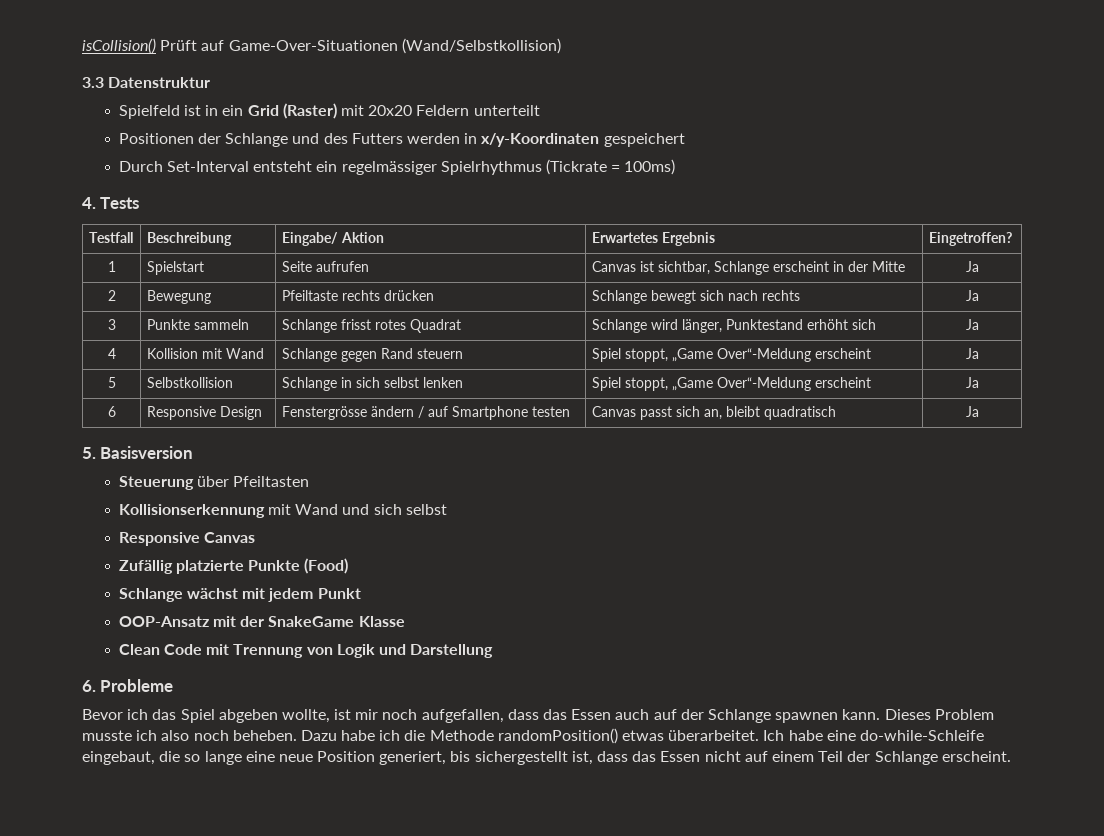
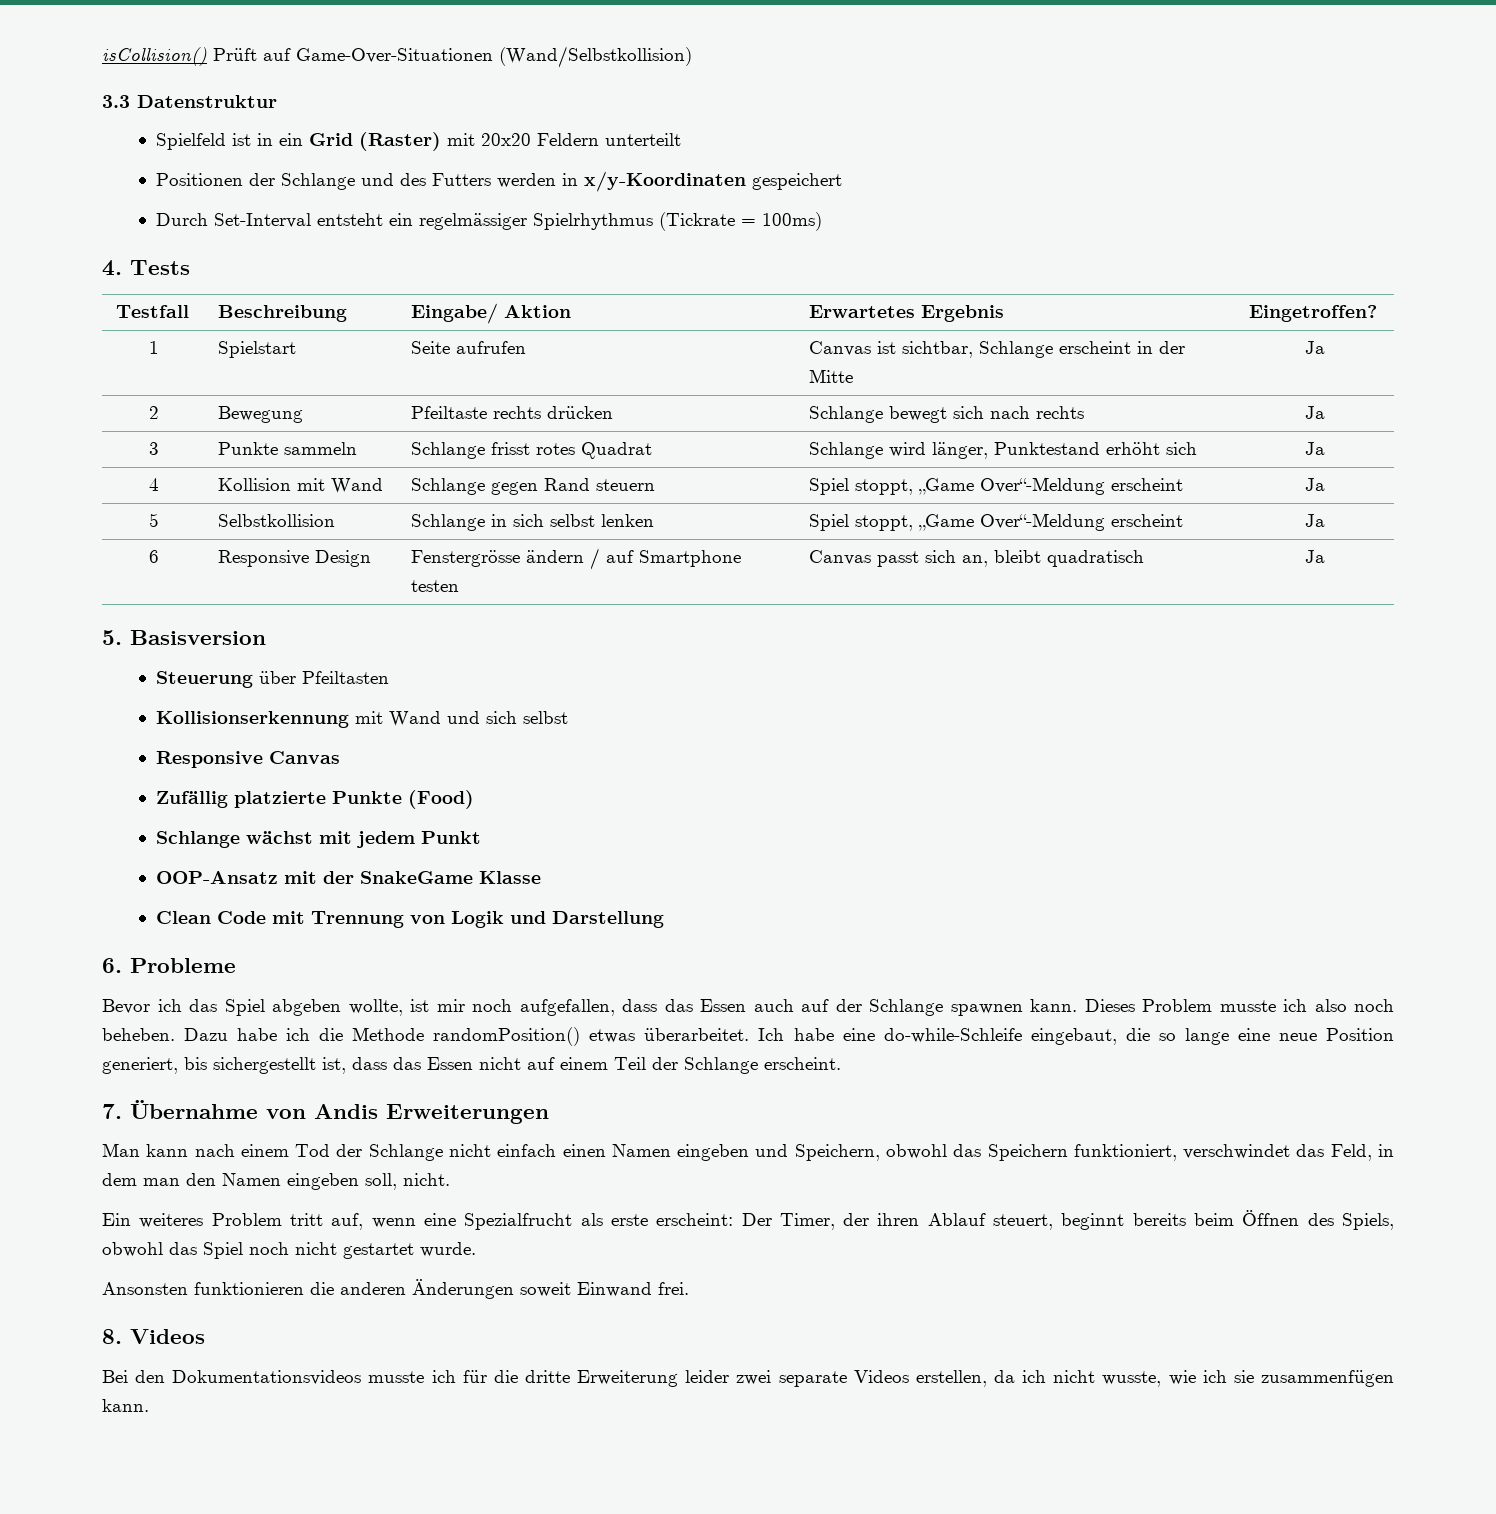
(1011, 756) none -> [102,1100,549,1124] [102,1143,1394,1161] [102,1173,450,1190] [102,1210,1394,1230] [102,1242,476,1259] [102,1279,689,1299] [102,1329,205,1344] [102,1370,1394,1387] [102,1399,149,1412] // 7. Übernahme von Andis Erweiterungen // Man kann nach einem Tod der Schlange nicht einfach einen Namen eingeben und Speichern, obwohl das Speichern funktioniert, verschwindet das Feld, in dem man den Namen eingeben soll, nicht. // Ein weiteres Problem tritt auf, wenn eine Spezialfrucht als erste erscheint: Der Timer, der ihren Ablauf steuert, beginnt bereits beim Öffnen des Spiels, obwohl das Spiel noch nicht gestartet wurde. // Ansonsten funktionieren die anderen Änderungen soweit Einwand frei. // 8. Videos // Bei den Dokumentationsvideos musste ich für die dritte Erweiterung leider zwei separate Videos erstellen, da ich nicht wusste, wie ich sie zusammenfügen kann.

